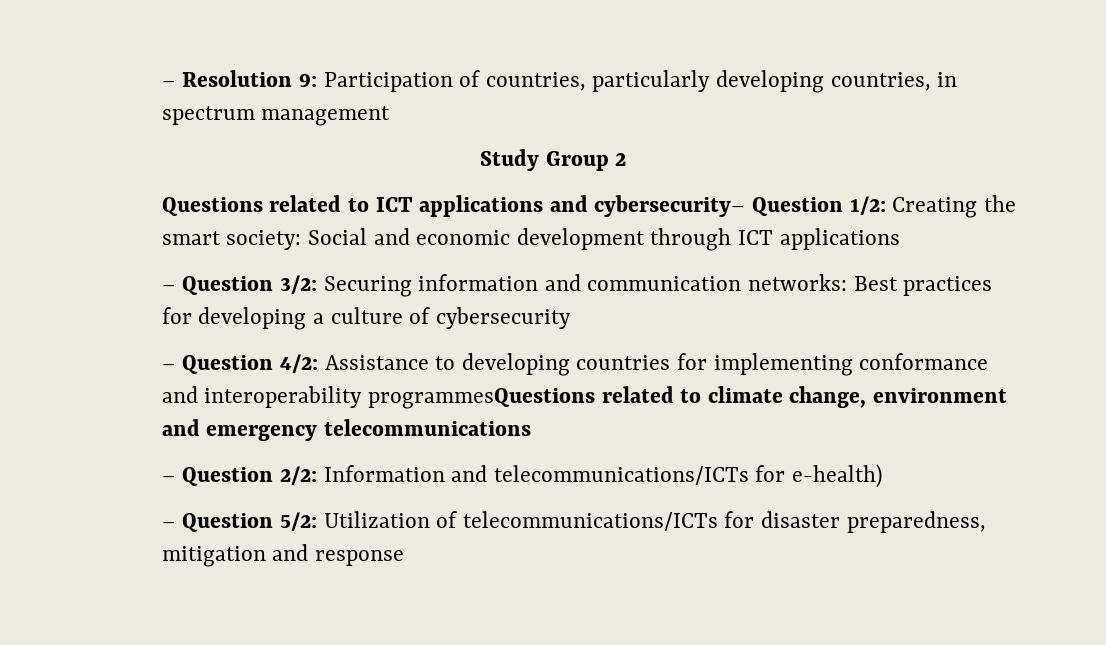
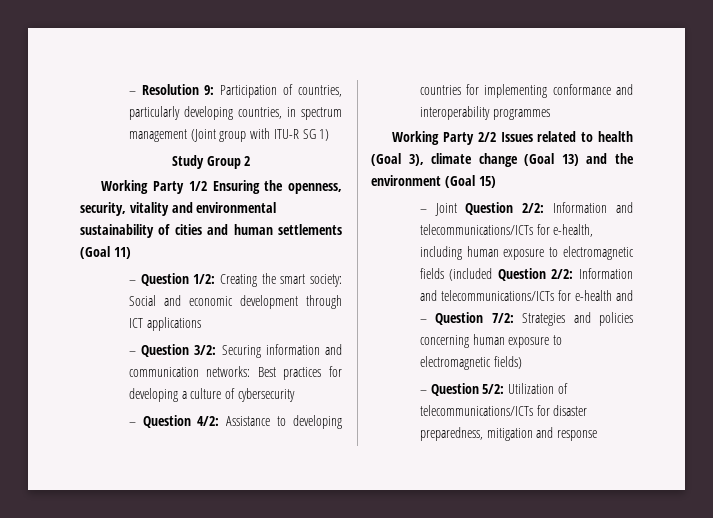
[479,149,627,171] [161,195,746,217] // Study Group 2 // Questions related to ICT applications and cybersecurity– -> [190,128,330,142] [171,155,251,169] [101,180,342,194] [80,202,277,216] [80,224,342,238] [80,246,131,259] [128,280,136,284] (Joint group with ITU-R SG 1) // Study Group 2 // Working Party 1/2 Ensuring the openness, security, vitality and environmental sustainability of cities and human settlements (Goal 11) // –
[367,386,1007,409] [161,419,531,441] [161,464,882,488] programmesQuestions related to climate change, environment and emergency telecommunications // – Question 2/2: Information and telecommunications/ICTs for e-health) -> [492,109,550,120] [392,131,633,145] [371,153,634,167] [371,175,496,188] [419,202,633,216] [419,224,594,237] [419,246,634,260] [419,268,633,281] [419,290,633,301] [419,312,633,326] [419,334,563,348] [419,356,522,370] programmes // Working Party 2/2 Issues related to health (Goal 3), climate change (Goal 13) and the environment (Goal 15) // – Joint Question 2/2: Information and telecommunications/ICTs for e-health, including human exposure to electromagnetic fields (included Question 2/2: Information and telecommunications/ICTs for e-health and – Question 7/2: Strategies and policies concerning human exposure to electromagnetic fields)

